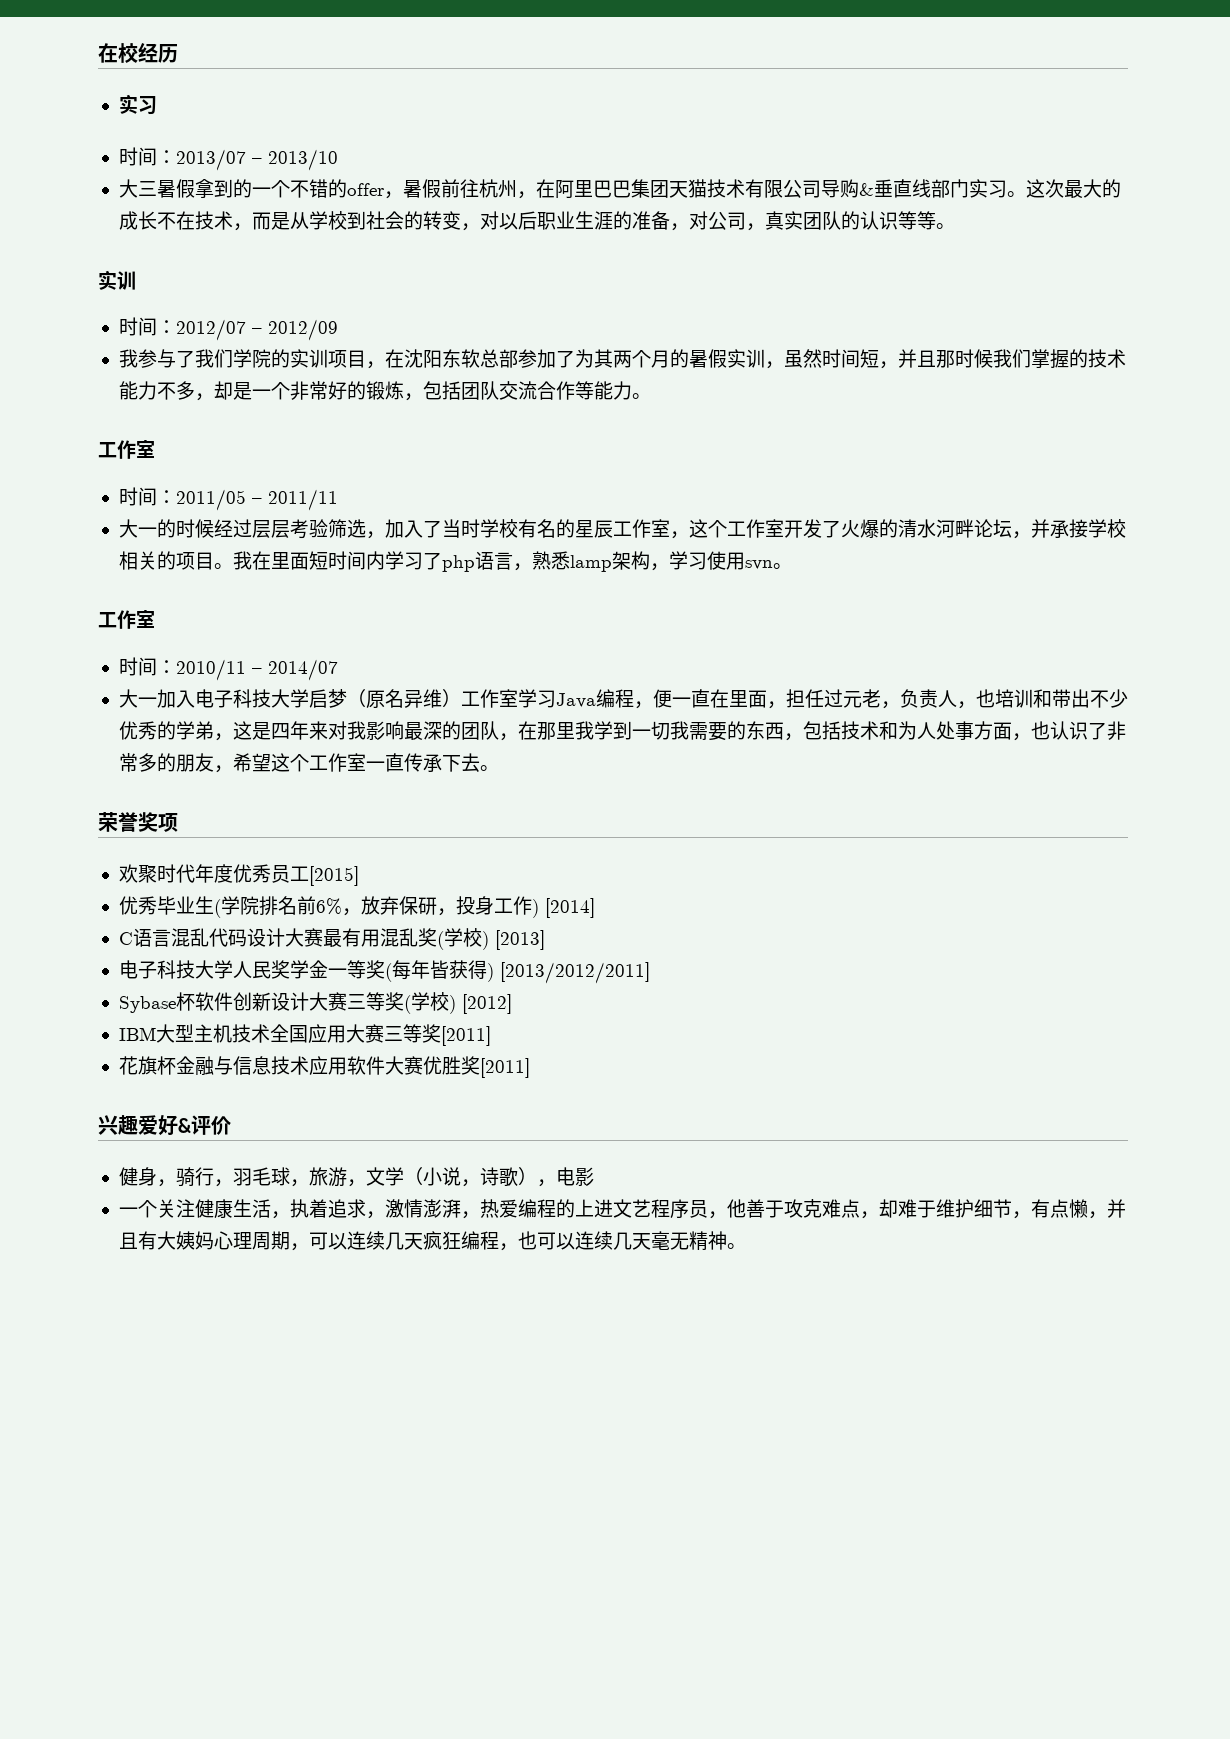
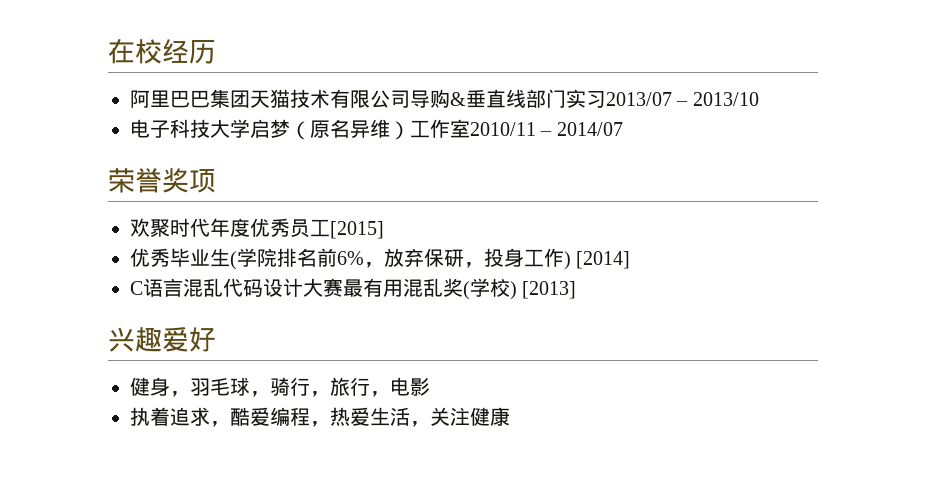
[118,94,157,115] [118,147,338,171] [118,179,555,199] 实习 // 时间：2013/07 – 2013/10 // 大三暑假拿到的一个不错的offer，暑假前往杭州，在 -> (216, 52) none
[1006,179,1121,198] [118,211,955,231] [98,270,136,290] [118,317,338,341] [118,349,1126,369] [118,381,651,401] [98,440,155,459] [118,487,338,511] [118,519,1126,539] [118,551,792,572] [98,610,155,629] [118,657,338,681] [118,689,195,708] 。这次最大的成长不在技术，而是从学校到社会的转变，对以后职业生涯的准备，对公司，真实团队的认识等等。 // 实训 // 时间：2012/07 – 2012/09 // 我参与了我们学院的实训项目，在沈阳东软总部参加了为其两个月的暑假实训，虽然时间短，并且那时候我们掌握的技术能力不多，却是一个非常好的锻炼，包括团队交流合作等能力。 // 工作室 // 时间：2011/05 – 2011/11 // 大一的时候经过层层考验筛选，加入了当时学校有名的星辰工作室，这个工作室开发了火爆的清水河畔论坛，并承接学校相关的项目。我在里面短时间内学习了php语言，熟悉lamp架构，学习使用svn。 // 工作室 // 时间：2010/11 – 2014/07 // 大一加入 -> [606,92,759,106] 2013/07 – 2013/10 //
[517,689,1128,709] [118,721,1126,741] [118,753,499,773] 学习Java编程，便一直在里面，担任过元老，负责人，也培训和带出不少优秀的学弟，这是四年来对我影响最深的团队，在那里我学到一切我需要的东西，包括技术和为人处事方面，也认识了非常多的朋友，希望这个工作室一直传承下去。 -> [470,122,623,136] 2010/11 – 2014/07
[118,960,650,984] [118,992,512,1014] [118,1024,491,1046] [118,1056,530,1078] // 电子科技大学人民奖学金一等奖(每年皆获得) [2013/2012/2011] // Sybase杯软件创新设计大赛三等奖(学校) [2012] // IBM大型主机技术全国应用大赛三等奖[2011] // 花旗杯金融与信息技术应用软件大赛优胜奖[2011] -> (577, 290) none
[178,1115,231,1135] &评价 -> (216, 339) none
[175,1167,233,1187] 骑行， -> (190, 394) none
[308,1167,594,1187] [118,1199,1126,1219] [118,1231,746,1251] 旅游，文学（小说，诗歌），电影 // 一个关注健康生活，执着追求，激情澎湃，热爱编程的上进文艺程序员，他善于攻克难点，却难于维护细节，有点懒，并且有大姨妈心理周期，可以连续几天疯狂编程，也可以连续几天毫无精神。 -> [270,377,430,397] [130,407,510,427] 骑行，旅行，电影 // 执着追求，酷爱编程，热爱生活，关注健康

